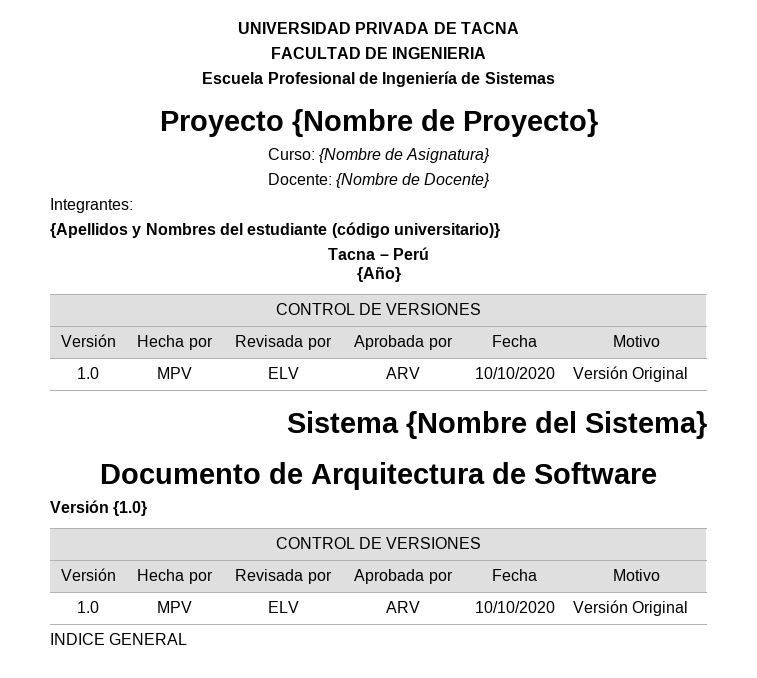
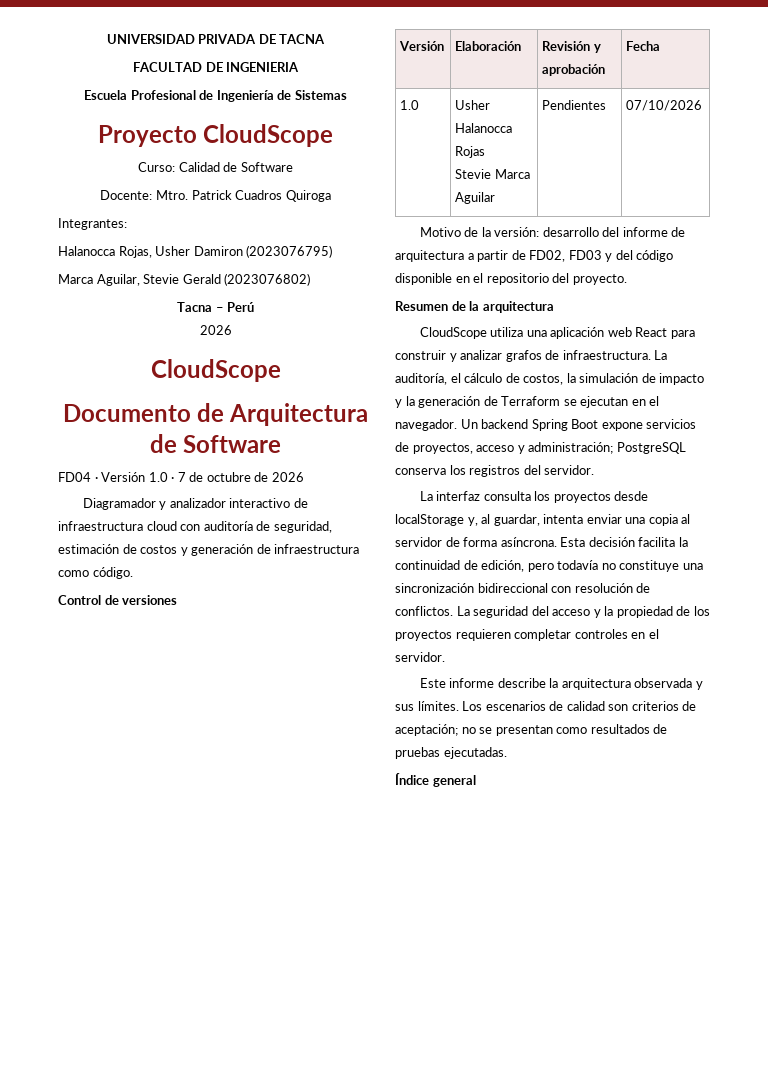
[291,109,598,137] [267,148,491,163] [267,173,491,188] [50,198,133,213] [50,222,500,238] [328,247,429,260] [356,266,401,282] [275,303,482,315] [60,334,116,347] [137,335,213,350] [235,335,332,350] [354,335,453,350] [492,335,537,347] [612,335,660,347] [77,367,99,379] [157,367,192,379] [267,367,299,379] [386,367,420,379] [474,367,555,379] [573,366,689,382] [287,411,707,439] {Nombre de Proyecto} // Curso: {Nombre de Asignatura} // Docente: {Nombre de Docente} // Integrantes: // {Apellidos y Nombres del estudiante (código universitario)} // Tacna – Perú // {Año} // CONTROL DE VERSIONES // Versión | Hecha por | Revisada por | Aprobada por | Fecha | Motivo // 1.0 | MPV | ELV | ARV | 10/10/2020 | Versión Original // Sistema {Nombre del Sistema} -> [203,124,334,147] [138,162,293,172] [100,190,331,202] [58,218,127,230] [58,245,333,258] [58,273,311,286] [176,302,255,312] [199,325,232,335] [150,359,281,382] CloudScope // Curso: Calidad de Software // Docente: Mtro. Patrick Cuadros Quiroga // Integrantes: // Halanocca Rojas, Usher Damiron (2023076795) // Marca Aguilar, Stevie Gerald (2023076802) // Tacna – Perú // 2026 // CloudScope
[50,500,148,516] [275,537,482,549] [60,568,116,581] [137,569,213,584] [235,569,332,584] [354,569,453,584] [492,569,537,581] [612,569,660,581] [77,601,99,613] [157,601,192,613] [267,601,299,613] [386,601,420,613] [474,601,555,613] [573,600,689,616] [50,633,188,645] Versión {1.0} // CONTROL DE VERSIONES // Versión | Hecha por | Revisada por | Aprobada por | Fecha | Motivo // 1.0 | MPV | ELV | ARV | 10/10/2020 | Versión Original // INDICE GENERAL -> [58,472,304,482] [82,498,308,510] [58,521,332,533] [58,544,360,556] [58,567,133,579] [58,595,178,605] [399,41,445,51] [455,41,522,51] [542,41,601,53] [542,64,606,76] [626,41,661,51] [400,100,420,110] [455,100,491,110] [455,123,513,133] [455,146,486,158] [455,169,530,179] [455,192,496,204] [542,100,607,110] [626,100,703,111] [419,227,686,237] [395,250,674,262] [395,273,627,285] [395,301,554,313] [419,327,695,339] [395,350,668,362] [395,373,705,385] [395,396,660,408] [395,419,697,431] [395,442,686,454] [395,465,595,477] [419,491,649,503] [395,514,691,526] [395,537,688,547] [395,560,703,572] [395,583,651,593] [395,606,710,618] [395,629,659,641] [395,652,445,662] [419,678,703,690] [395,701,697,711] [395,724,668,736] [395,747,507,759] [395,773,476,787] FD04 · Versión 1.0 · 7 de octubre de 2026 // Diagramador y analizador interactivo de infraestructura cloud con auditoría de seguridad, estimación de costos y generación de infraestructura como código. // Control de versiones // Versión | Elaboración | Revisión y aprobación | Fecha // 1.0 | Usher Halanocca Rojas // Stevie Marca Aguilar | Pendientes | 07/10/2026 // Motivo de la versión: desarrollo del informe de arquitectura a partir de FD02, FD03 y del código disponible en el repositorio del proyecto. // Resumen de la arquitectura // CloudScope utiliza una aplicación web React para construir y analizar grafos de infraestructura. La auditoría, el cálculo de costos, la simulación de impacto y la generación de Terraform se ejecutan en el navegador. Un backend Spring Boot expone servicios de proyectos, acceso y administración; PostgreSQL conserva los registros del servidor. // La interfaz consulta los proyectos desde localStorage y, al guardar, intenta enviar una copia al servidor de forma asíncrona. Esta decisión facilita la continuidad de edición, pero todavía no constituye una sincronización bidireccional con resolución de conflictos. La seguridad del acceso y la propiedad de los proyectos requieren completar controles en el servidor. // Este informe describe la arquitectura observada y sus límites. Los escenarios de calidad son criterios de aceptación; no se presentan como resultados de pruebas ejecutadas. // Índice general

